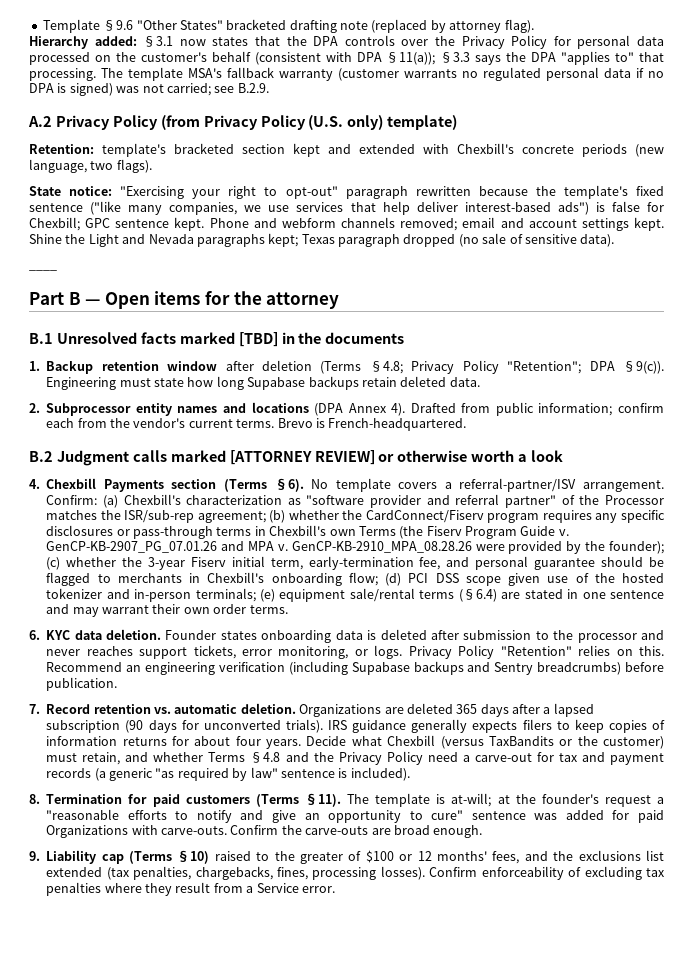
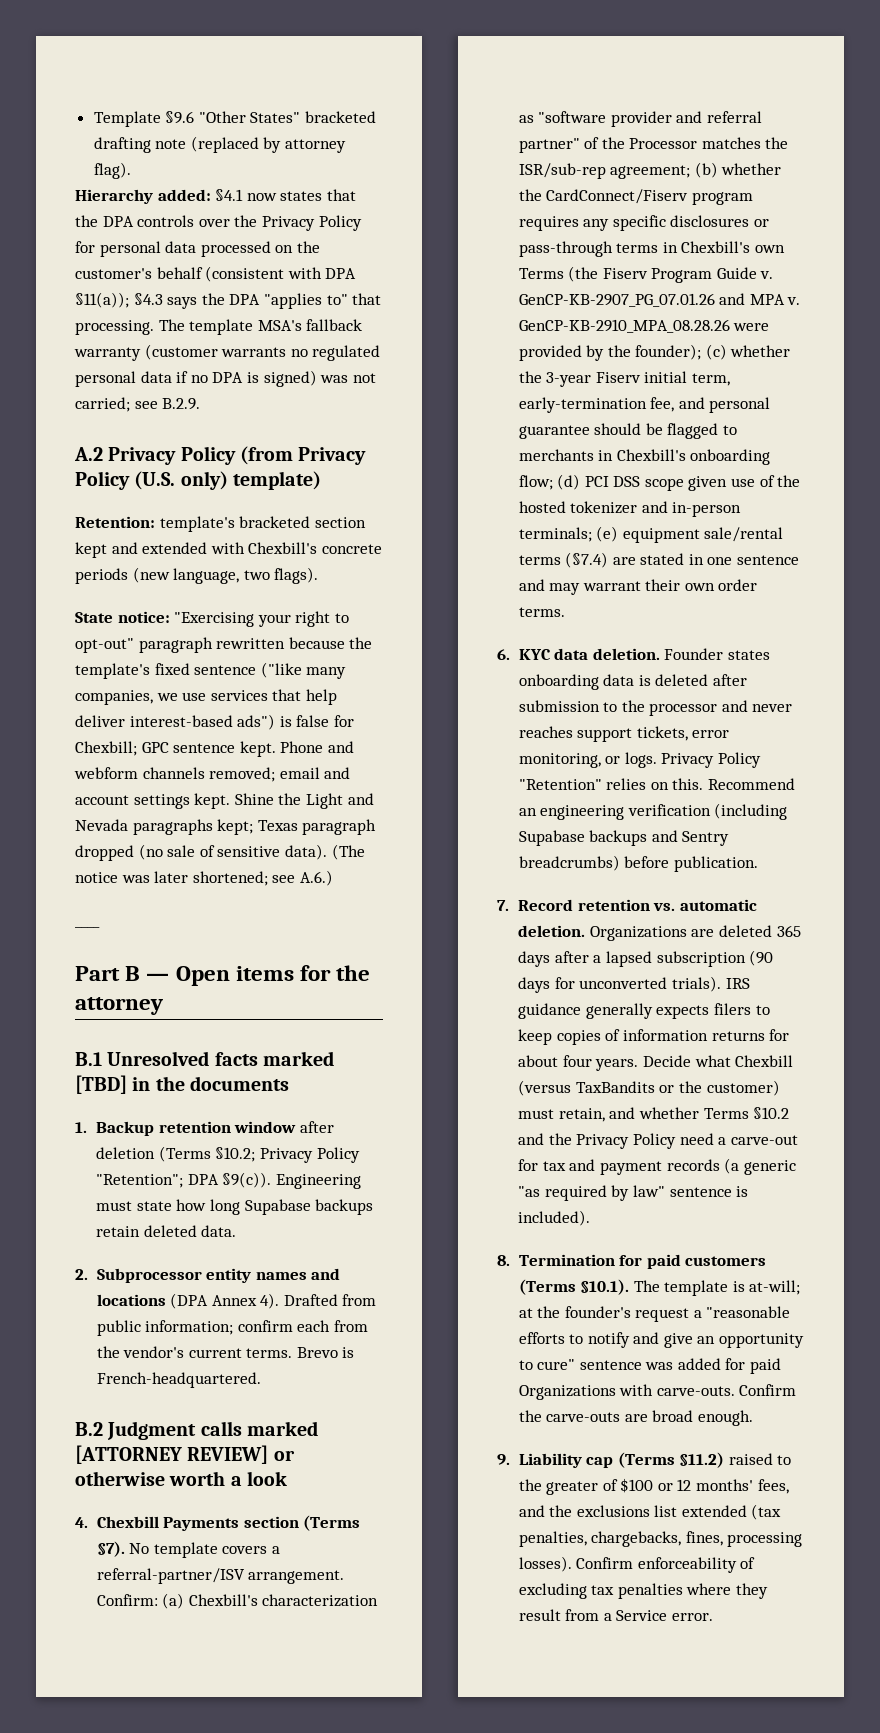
[143,36,174,47] §3.1 -> [215,189,244,201] §4.1
[440,52,471,63] §3.3 -> [133,293,163,305] §4.3
(615, 240) none -> [331,844,365,860] [75,870,333,886] (The notice was later shortened; see A.6.)
[369,361,403,374] §4.8; -> [215,1147,256,1162] §10.2;
[274,478,304,492] §6). -> [96,1541,125,1557] §7).
[458,589,497,602] (§6.4) -> [565,552,609,568] (§7.4)
[250,752,281,763] §4.8 -> [753,1107,790,1119] §10.2
[304,793,341,807] §11). -> [580,1279,630,1295] §10.1).
[177,850,210,864] §10) -> [679,1452,725,1468] §11.2)

